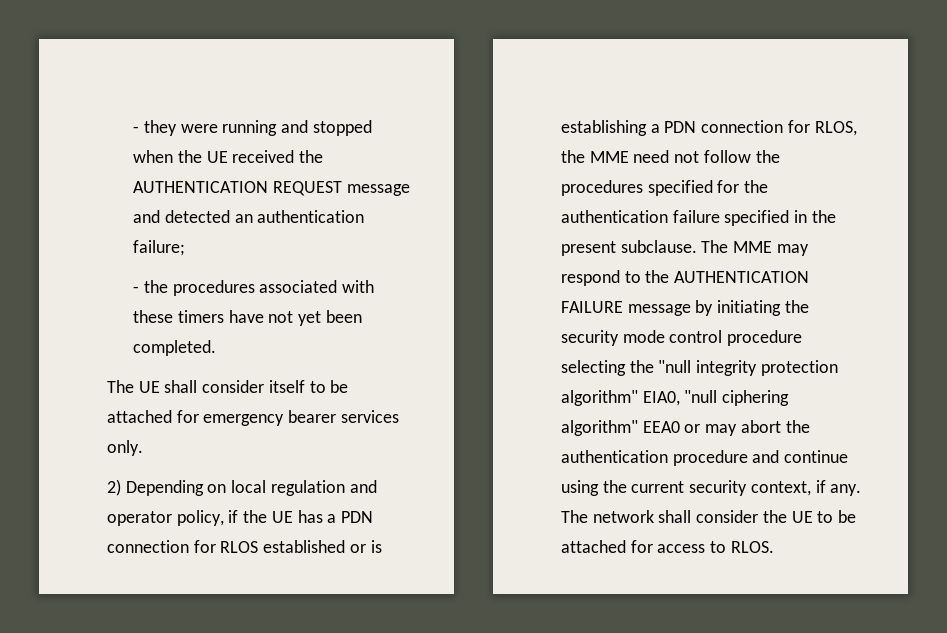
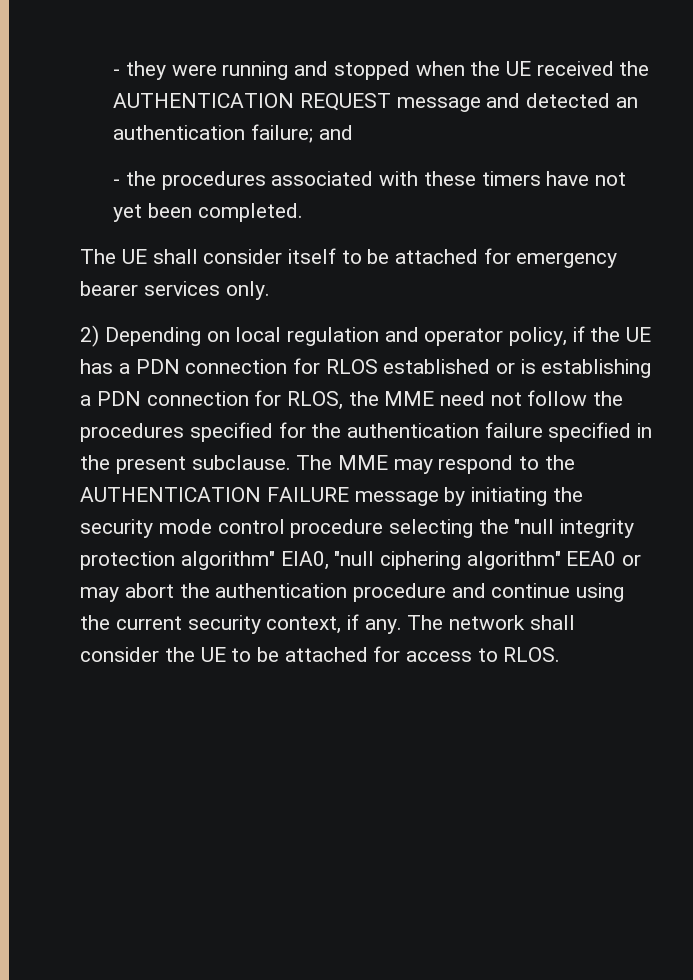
(186, 248) none -> [318,125,353,140] and

